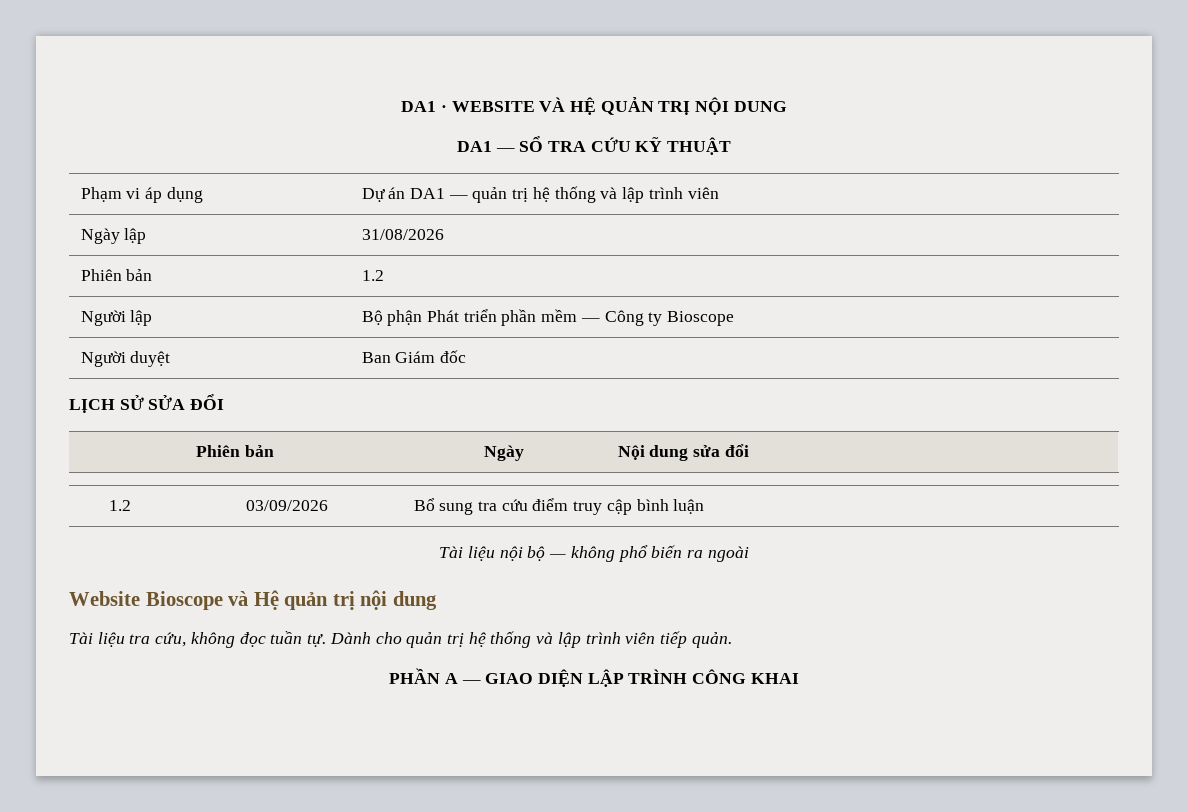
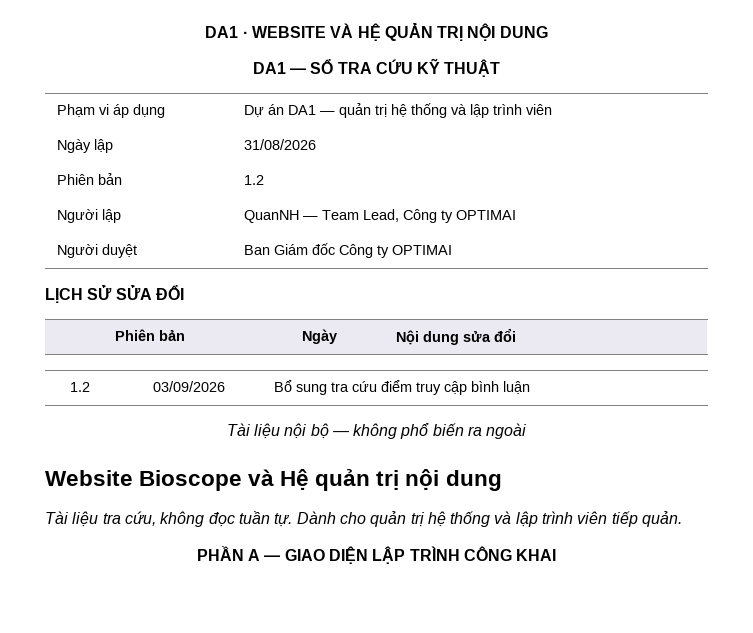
[361,309,735,326] Bộ phận Phát triển phần mềm — Công ty Bioscope -> [244,209,517,223] QuanNH — Team Lead, Công ty OPTIMAI
(466, 356) none -> [339,244,453,258] Công ty OPTIMAI

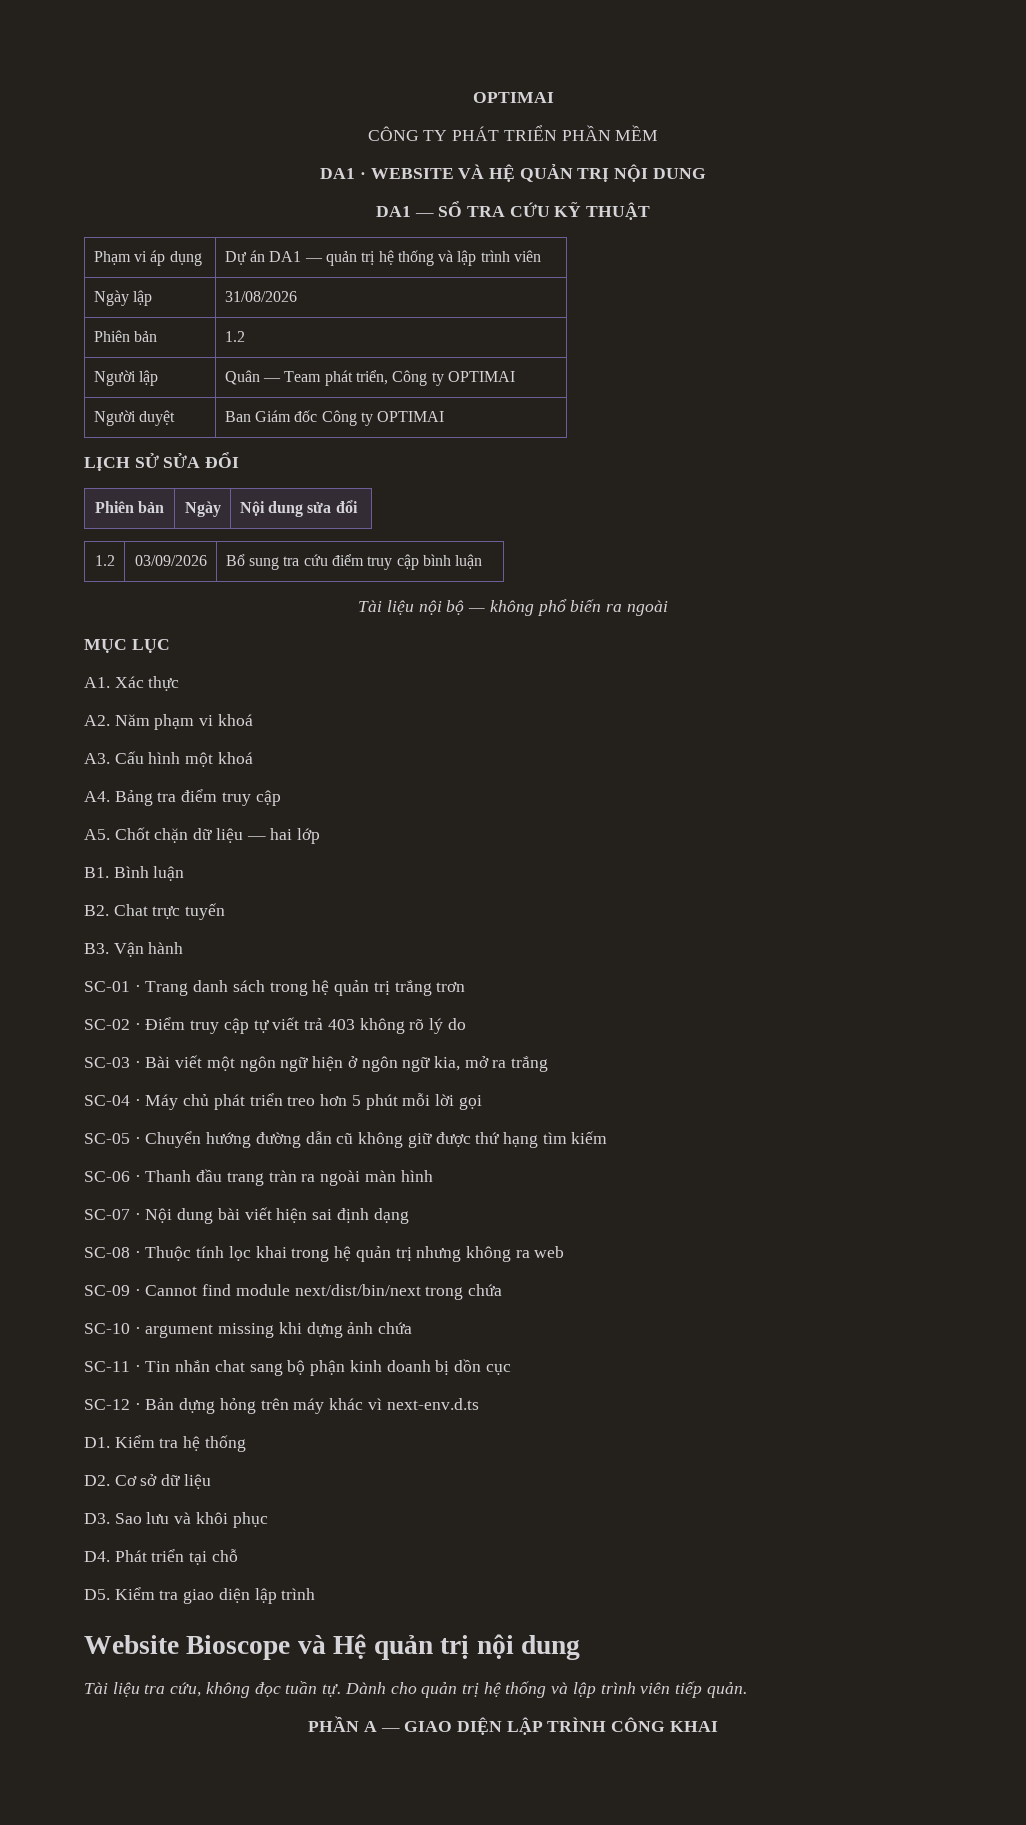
(205, 32) none -> [472,92,554,103] [367,125,659,141] OPTIMAI // CÔNG TY PHÁT TRIỂN PHẦN MỀM //
[244,210,300,223] QuanNH -> [224,370,260,385] Quân
[363,209,400,222] Lead, -> [324,370,388,386] phát triển,
(527, 431) none -> [84,639,170,653] [84,676,180,691] [84,714,253,730] [84,751,253,767] [84,789,281,806] [84,827,321,844] [84,866,185,881] [84,903,226,920] [84,942,184,957] [84,980,466,996] [84,1017,466,1034] [84,1055,549,1072] [84,1093,482,1110] [84,1131,608,1148] [84,1169,433,1186] [84,1207,409,1224] [84,1246,565,1262] [84,1284,503,1300] [84,1322,413,1338] [84,1359,511,1376] [84,1398,479,1414] [84,1435,246,1452] [84,1474,211,1489] [84,1512,268,1528] [84,1549,238,1565] [84,1587,316,1604] // MỤC LỤC // A1. Xác thực // A2. Năm phạm vi khoá // A3. Cấu hình một khoá // A4. Bảng tra điểm truy cập // A5. Chốt chặn dữ liệu — hai lớp // B1. Bình luận // B2. Chat trực tuyến // B3. Vận hành // SC-01 · Trang danh sách trong hệ quản trị trắng trơn // SC-02 · Điểm truy cập tự viết trả 403 không rõ lý do // SC-03 · Bài viết một ngôn ngữ hiện ở ngôn ngữ kia, mở ra trắng // SC-04 · Máy chủ phát triển treo hơn 5 phút mỗi lời gọi // SC-05 · Chuyển hướng đường dẫn cũ không giữ được thứ hạng tìm kiếm // SC-06 · Thanh đầu trang tràn ra ngoài màn hình // SC-07 · Nội dung bài viết hiện sai định dạng // SC-08 · Thuộc tính lọc khai trong hệ quản trị nhưng không ra web // SC-09 · Cannot find module next/dist/bin/next trong chứa // SC-10 · argument missing khi dựng ảnh chứa // SC-11 · Tin nhắn chat sang bộ phận kinh doanh bị dồn cục // SC-12 · Bản dựng hỏng trên máy khác vì next-env.d.ts // D1. Kiểm tra hệ thống // D2. Cơ sở dữ liệu // D3. Sao lưu và khôi phục // D4. Phát triển tại chỗ // D5. Kiểm tra giao diện lập trình

